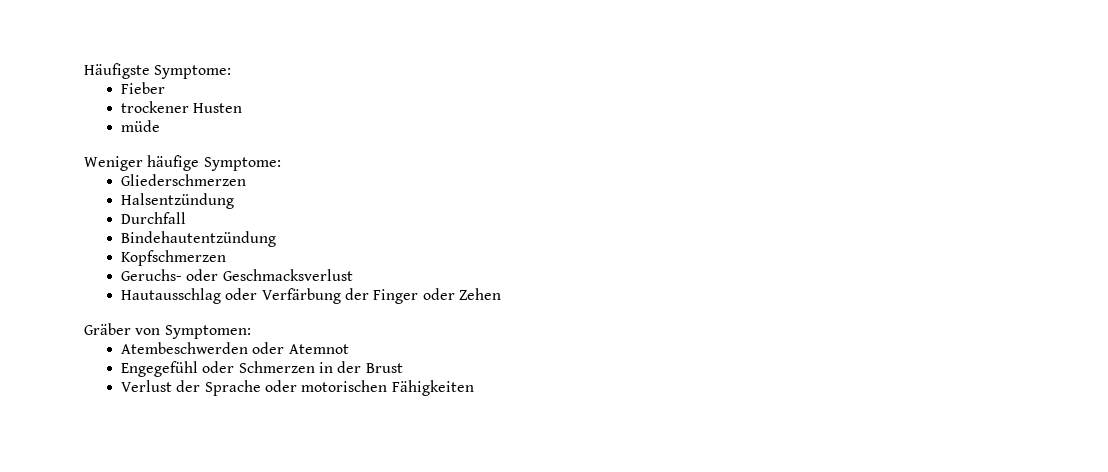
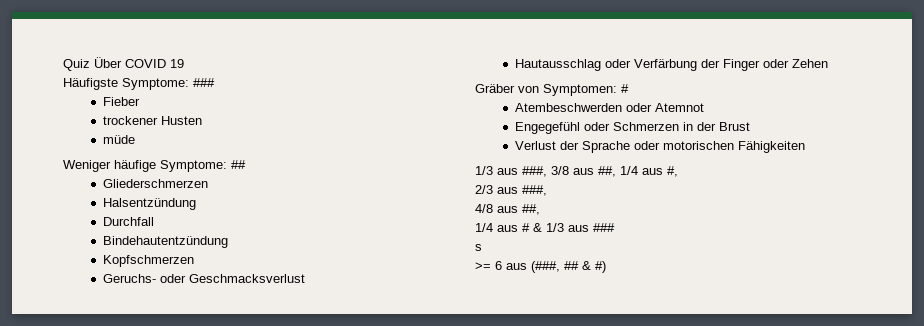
(84, 71) none -> [63,57,184,71] Quiz Über COVID 19 //
(232, 72) none -> [193,78,215,87] ###
(281, 164) none -> [231,160,246,169] ##
(251, 332) none -> [621,84,629,93] #
(474, 388) none -> [475,166,678,177] [475,185,547,196] [475,204,540,215] [475,223,615,232] [475,244,482,251] [475,261,606,273] // 1/3 aus ###, 3/8 aus ##, 1/4 aus #, // 2/3 aus ###, // 4/8 aus ##, // 1/4 aus # & 1/3 aus ### // s // >= 6 aus (###, ## & #)

